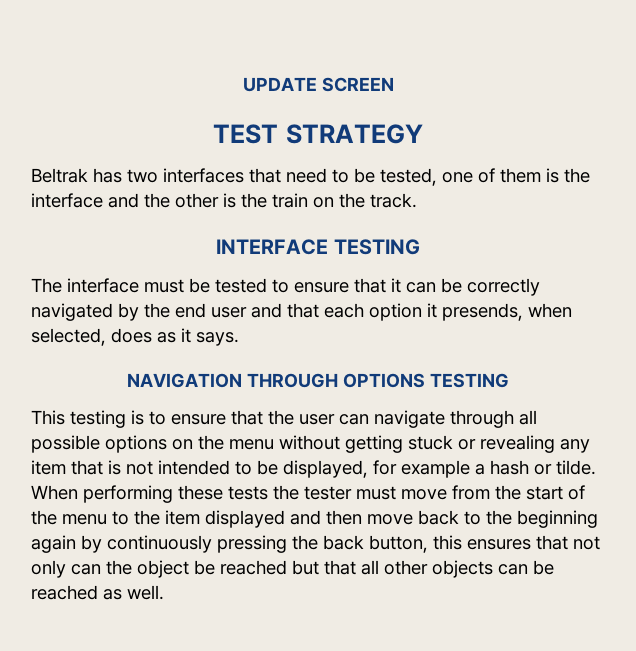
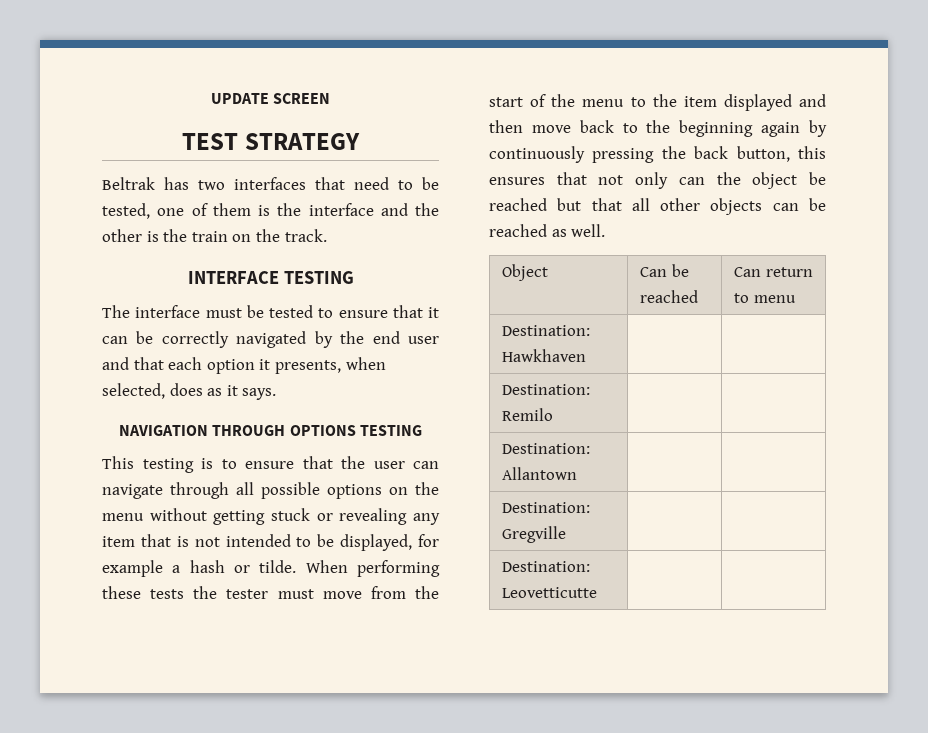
[442,303,523,321] presends, -> [274,360,341,374] presents,
(164, 592) none -> [502,264,549,281] [640,264,689,277] [640,290,699,303] [734,267,813,277] [734,293,796,303] [502,325,591,336] [502,349,587,362] [502,384,591,395] [502,408,554,421] [502,443,591,454] [502,467,578,480] [502,502,591,513] [502,526,567,543] [502,561,591,572] [502,587,598,598] // Object | Can be reached | Can return to menu // Destination: Hawkhaven | | // Destination: Remilo | | // Destination: Allantown | | // Destination: Gregville | | // Destination: Leovetticutte | |

